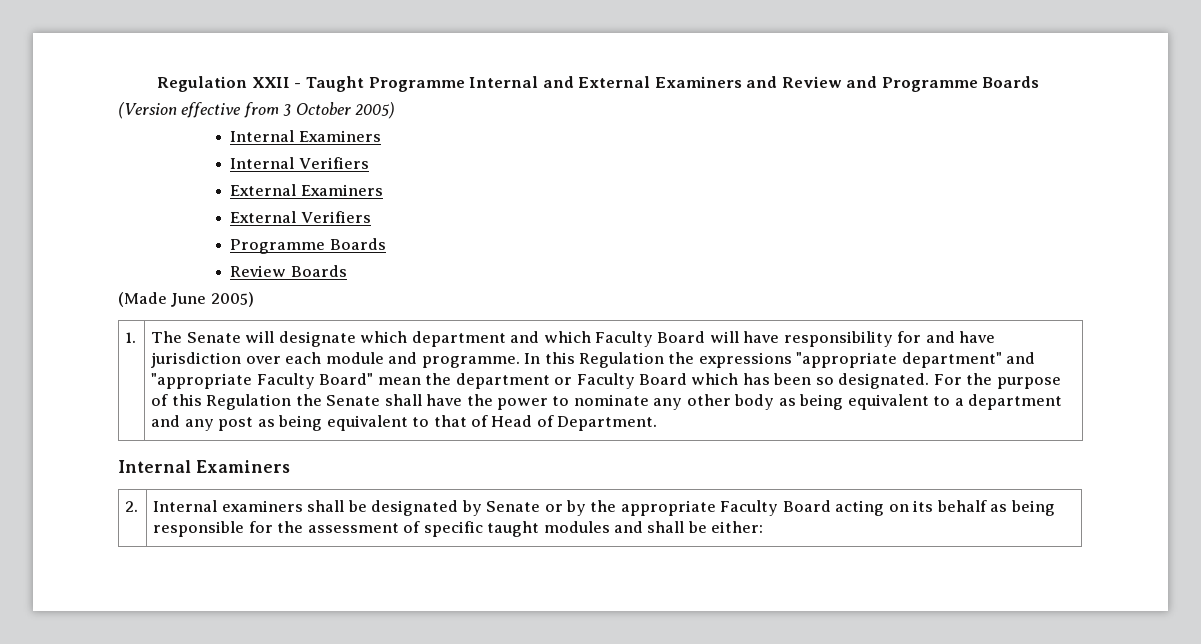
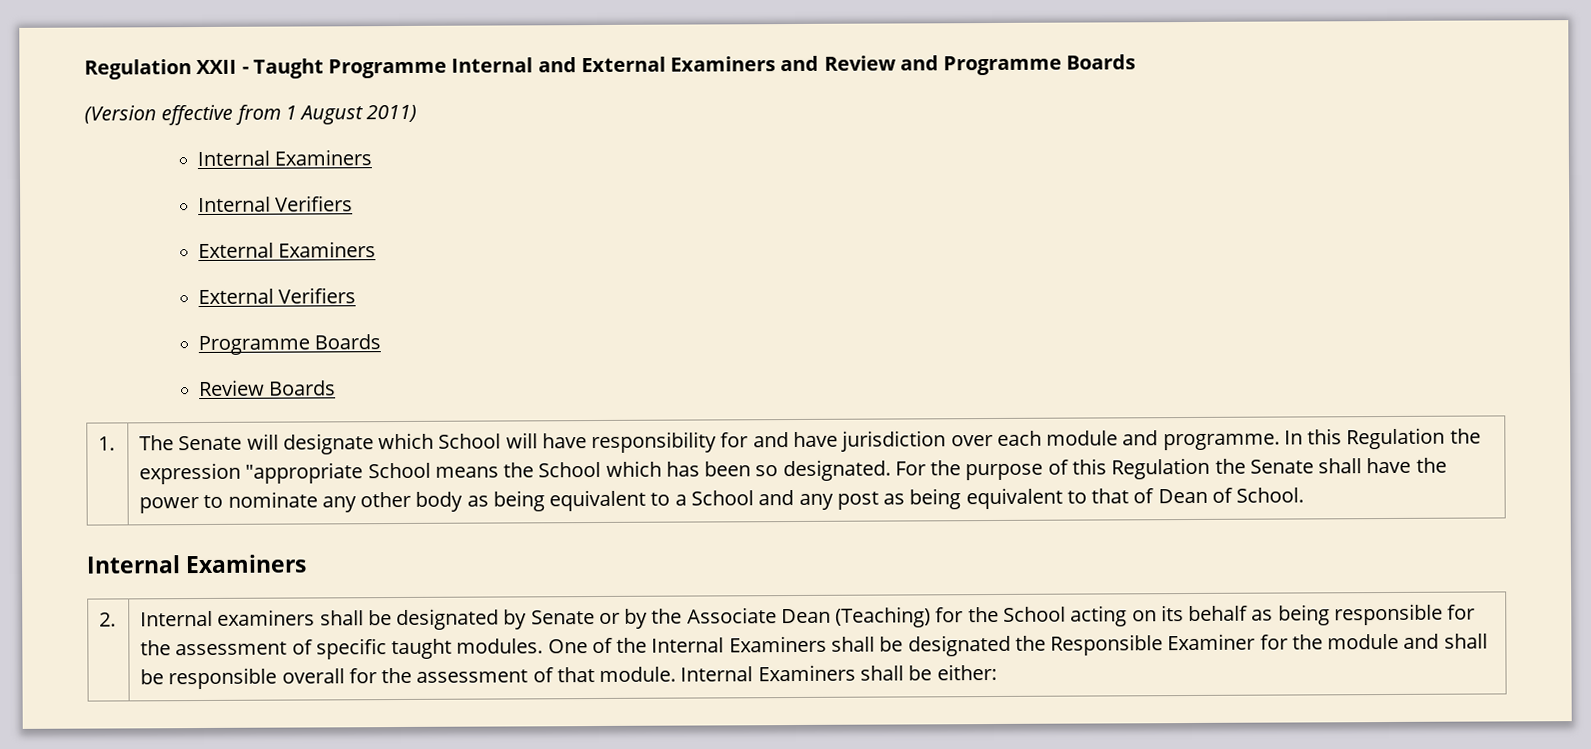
[283,102,396,119] 3 October 2005) -> [284,104,418,125] 1 August 2011)
[118,292,254,307] // (Made June 2005) -> (337, 388) none
[411,331,706,347] department and which Faculty Board -> [438,433,502,449] School
[698,352,1036,368] [151,373,687,389] expressions "appropriate department" and "appropriate Faculty Board" mean the department or Faculty Board -> [139,461,602,485] expression "appropriate School means the School
[967,394,1062,410] department -> [690,490,754,506] School
[491,415,658,431] Head of Department. -> [1157,487,1305,504] Dean of School.
[620,500,831,516] appropriate Faculty Board -> [686,606,1067,628] Associate Dean (Teaching) for the School
[543,521,643,533] modules and -> [456,633,1488,657] [140,664,856,690] modules. One of the Internal Examiners shall be designated the Responsible Examiner for the module and shall be responsible overall for the assessment of that module. Internal Examiners

